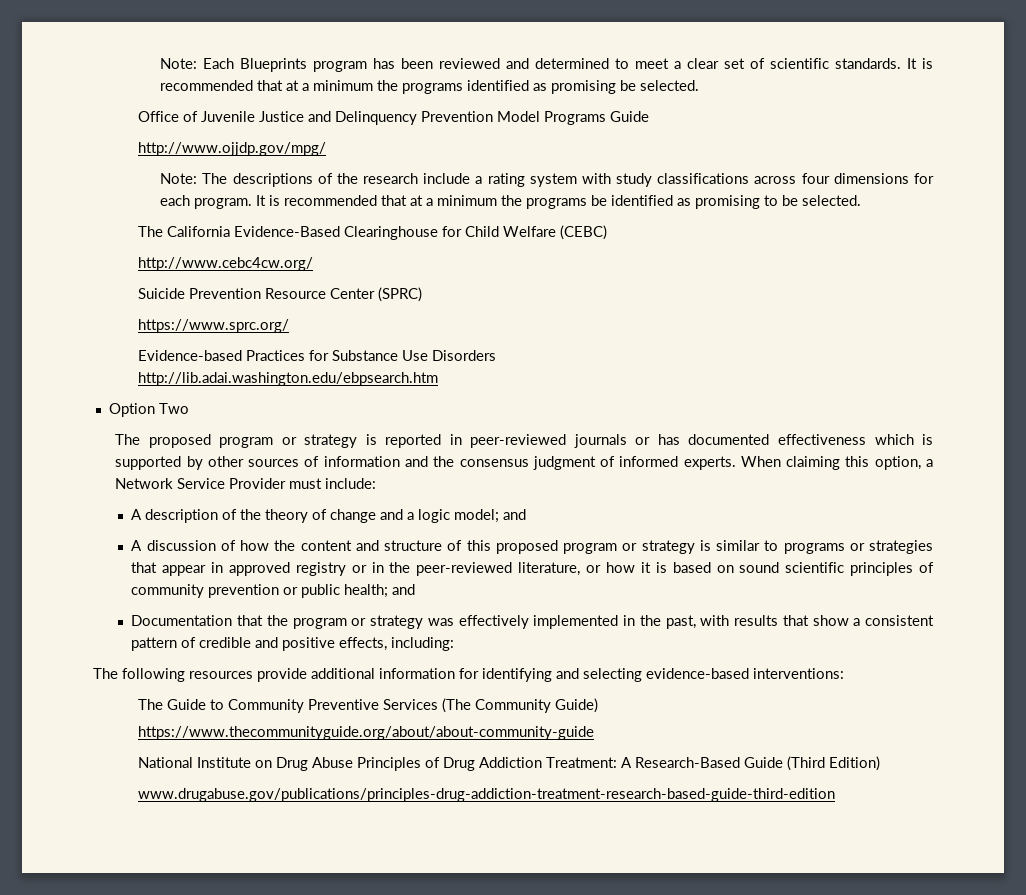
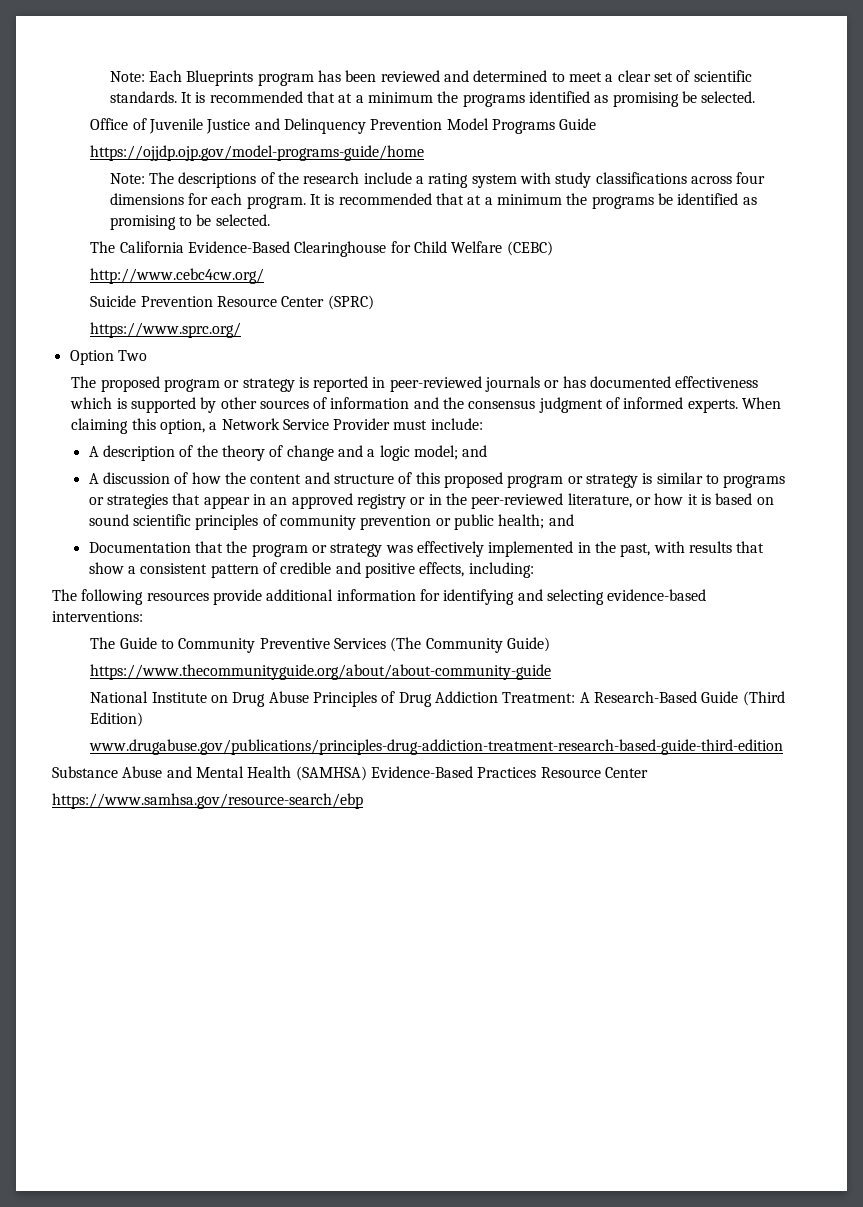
[137,142,326,156] http://www.ojjdp.gov/mpg/ -> [90,145,425,161] https://ojjdp.ojp.gov/model-programs-guide/home
[137,350,496,361] [137,372,438,386] // Evidence-based Practices for Substance Use Disorders // http://lib.adai.washington.edu/ebpsearch.htm -> (242, 330) none
(224, 567) none -> [270,497,288,505] an
(835, 795) none -> [52,766,648,781] [52,793,363,809] // Substance Abuse and Mental Health (SAMHSA) Evidence-Based Practices Resource Center // https://www.samhsa.gov/resource-search/ebp

